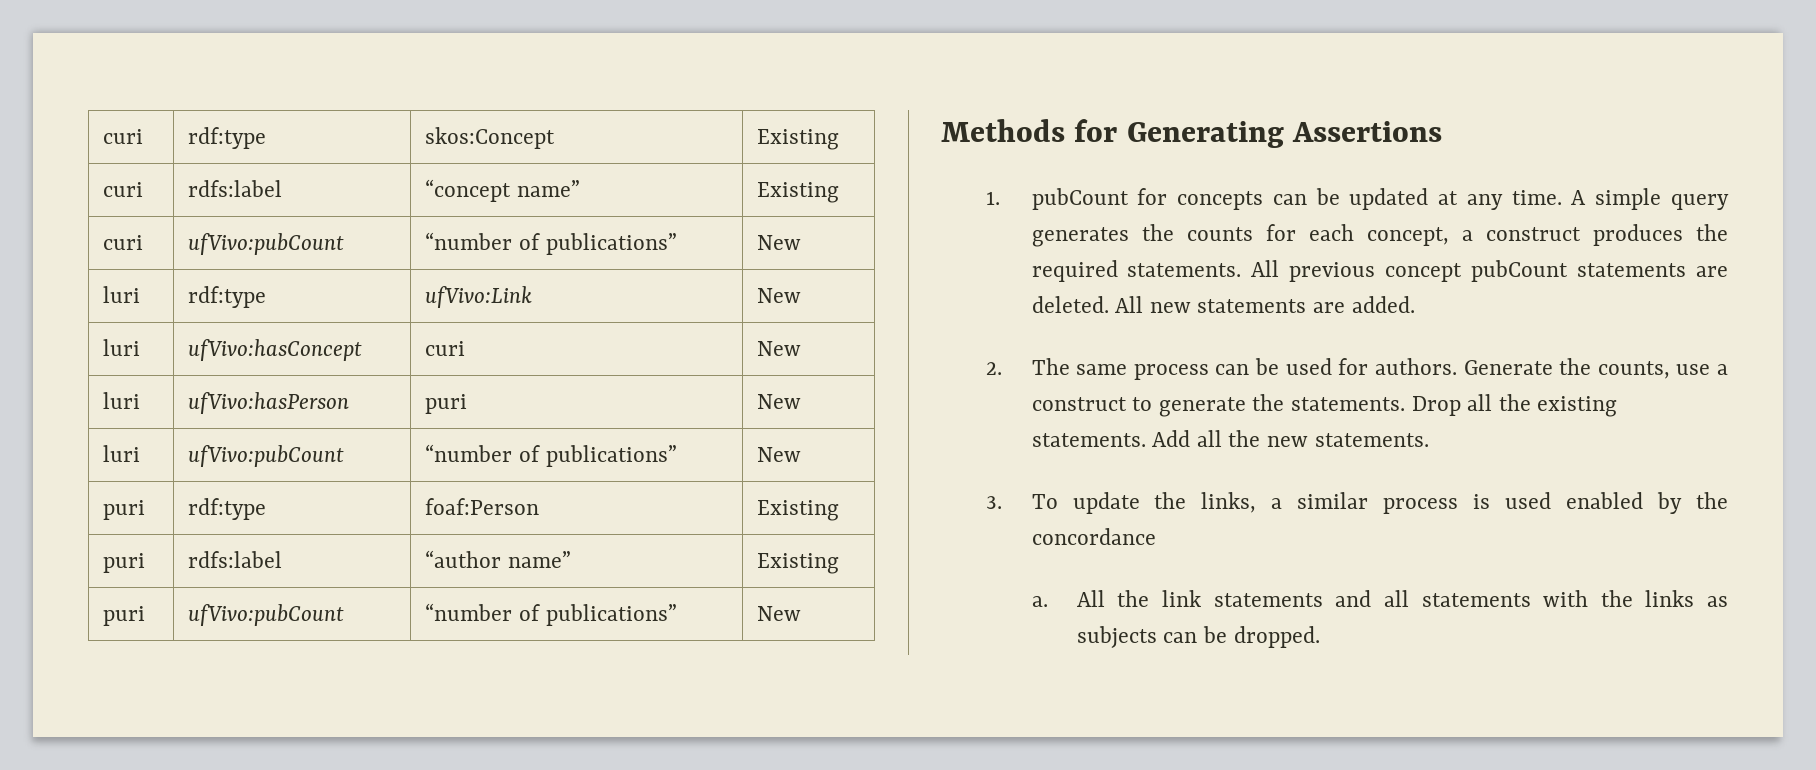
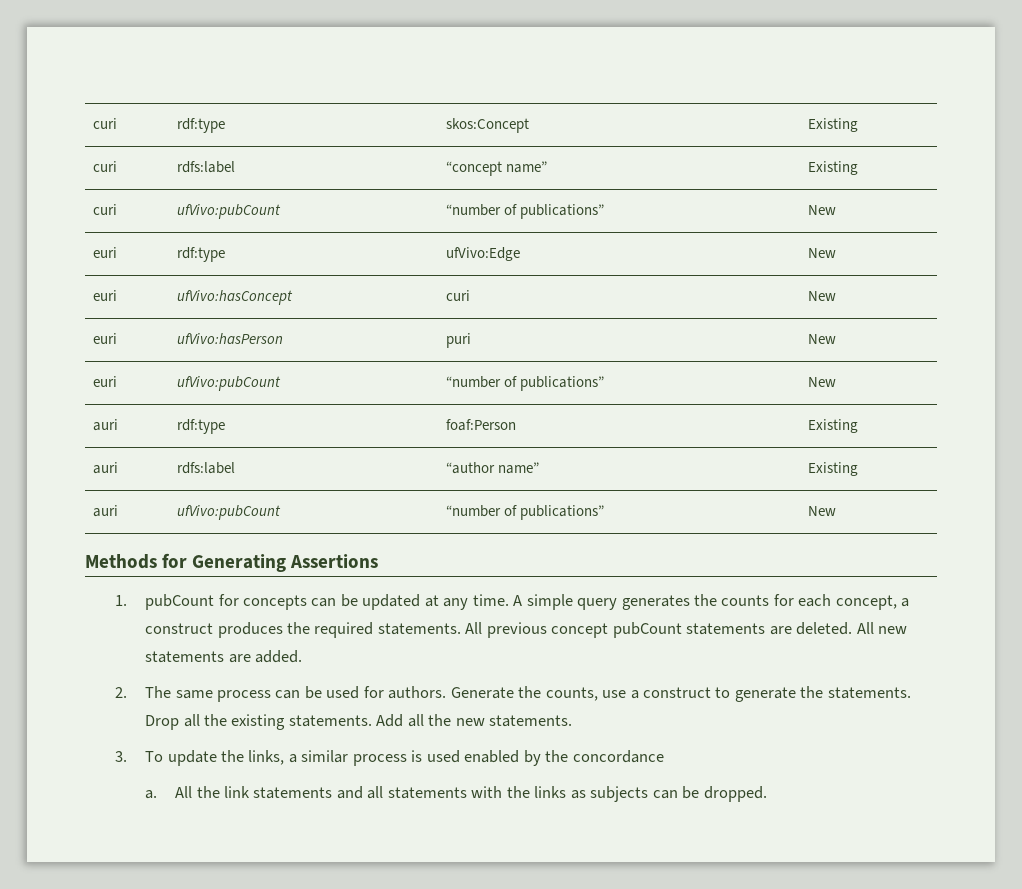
[103,286,141,303] [188,286,267,308] [425,286,533,308] [757,288,802,303] [103,339,141,356] luri | rdf:type | ufVivo:Link | New // luri -> [92,247,117,258] [176,247,225,262] [445,247,520,261] [807,248,836,258] [92,290,117,301] euri | rdf:type | ufVivo:Edge | New // euri
[103,392,141,409] luri -> [92,333,117,344] euri
[103,445,141,462] [188,445,345,467] [425,444,677,467] [757,447,802,462] [103,500,146,520] luri | ufVivo:pubCount | “number of publications” | New // puri -> [92,376,117,387] [176,376,281,391] [445,376,604,391] [807,377,836,387] [92,419,118,431] euri | ufVivo:pubCount | “number of publications” | New // auri
[103,553,146,573] puri -> [92,462,118,474] auri
[103,606,146,626] puri -> [92,505,118,517] auri

